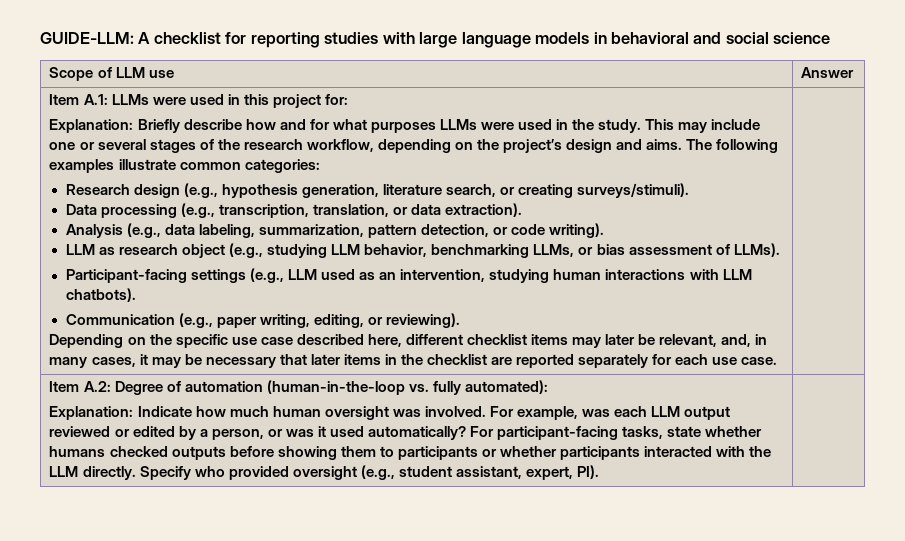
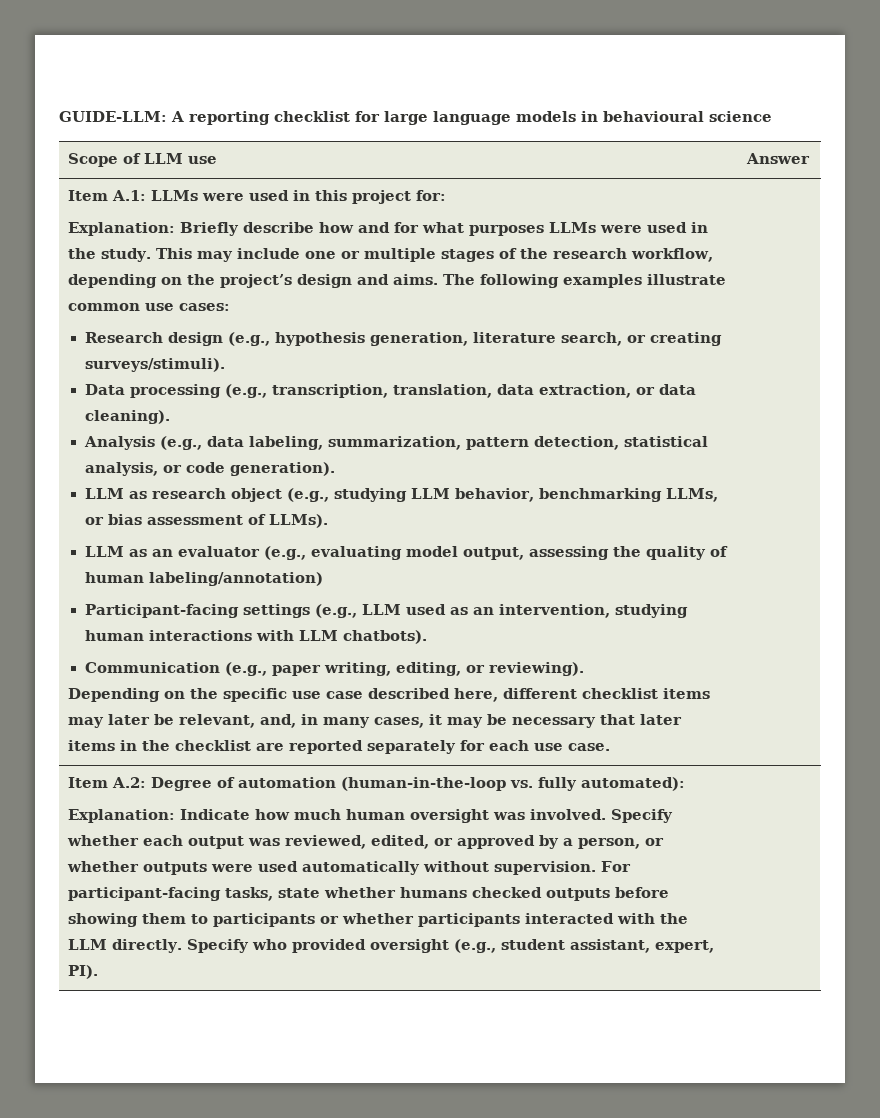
(151, 38) none -> [189,111,270,125] reporting
[250,32,415,48] reporting studies with -> (380, 116) none
[611,32,769,44] behavioral and social -> [603,111,704,122] behavioural
[97,139,146,150] several -> [364,248,437,262] multiple
[244,159,320,173] categories: -> [145,303,231,311] use cases:
(390, 210) none -> [496,384,631,398] data extraction,
[445,203,523,217] extraction). -> [84,410,170,424] cleaning).
(490, 230) none -> [623,436,708,447] [84,462,158,476] statistical analysis,
[549,223,605,238] writing). -> [229,462,335,476] generation).
(780, 250) none -> [84,546,728,560] [84,572,323,586] // LLM as an evaluator (e.g., evaluating model output, assessing the quality of human labeling/annotation)
[489,406,731,420] [49,426,466,440] For example, was each LLM output reviewed or edited by a person, or was it used automatically? -> [611,809,674,823] [67,835,665,849] [67,861,597,875] Specify whether each output was reviewed, edited, or approved by a person, or whether outputs were used automatically without supervision.

